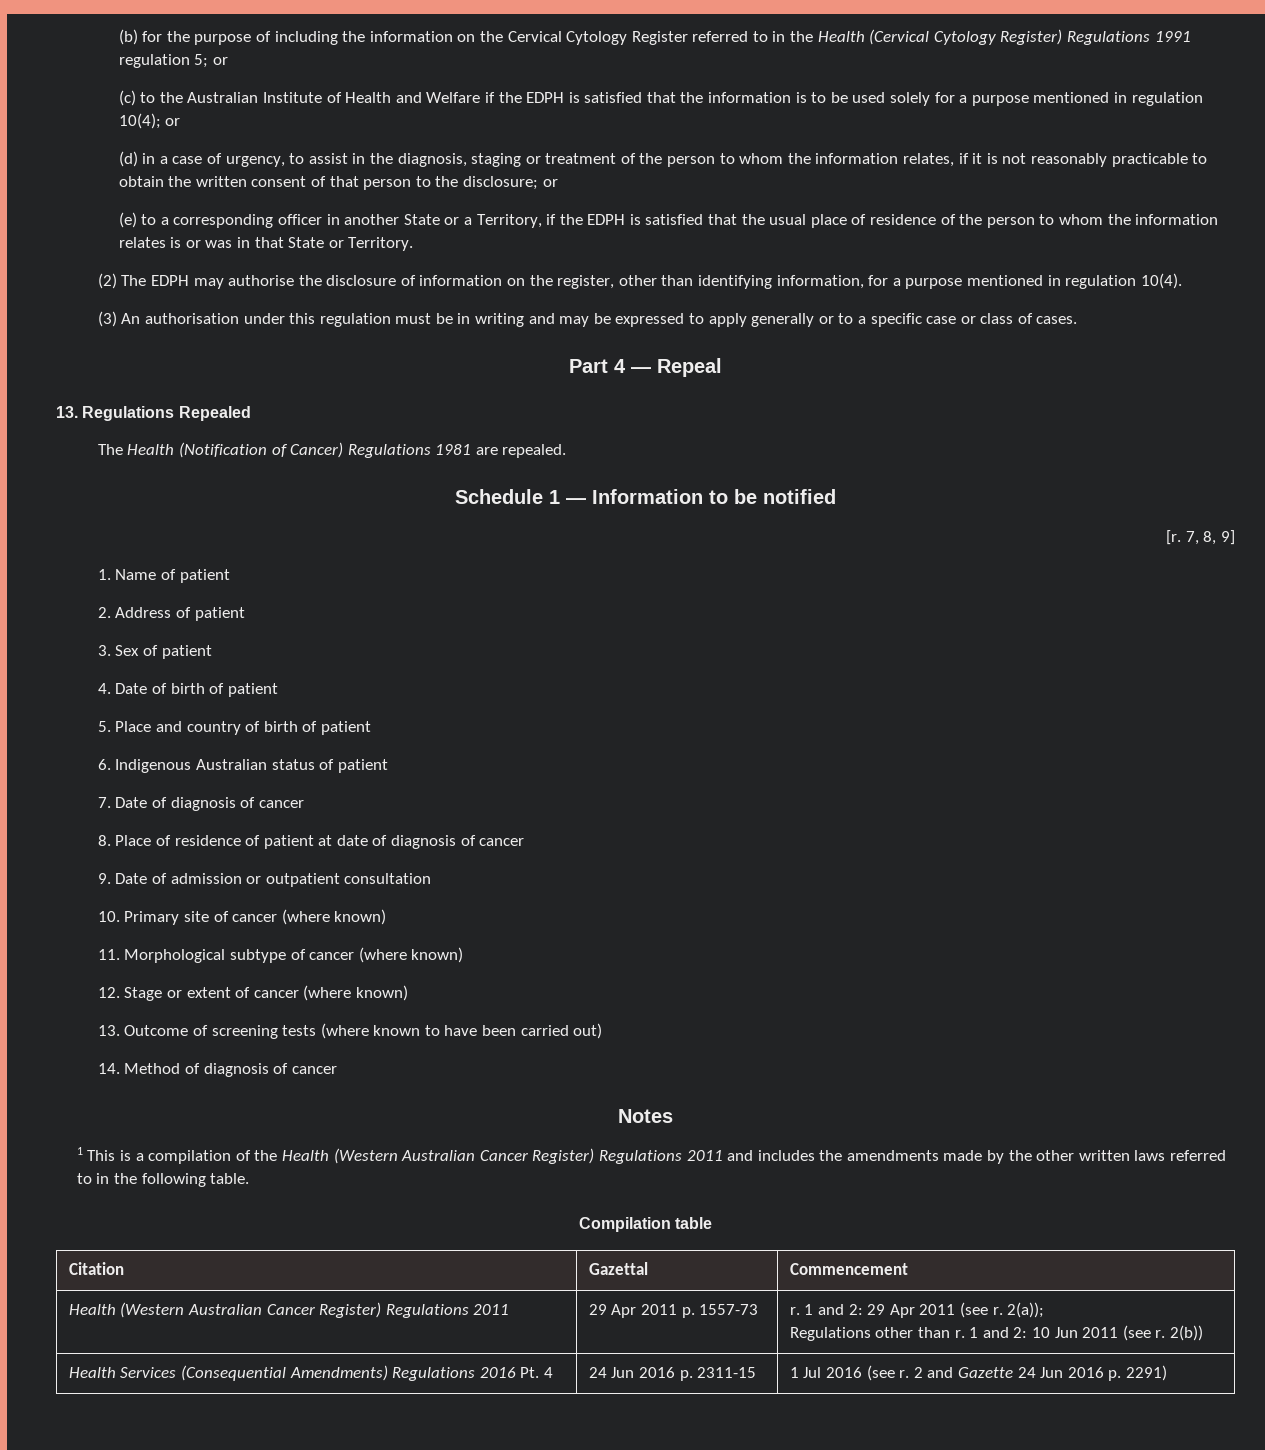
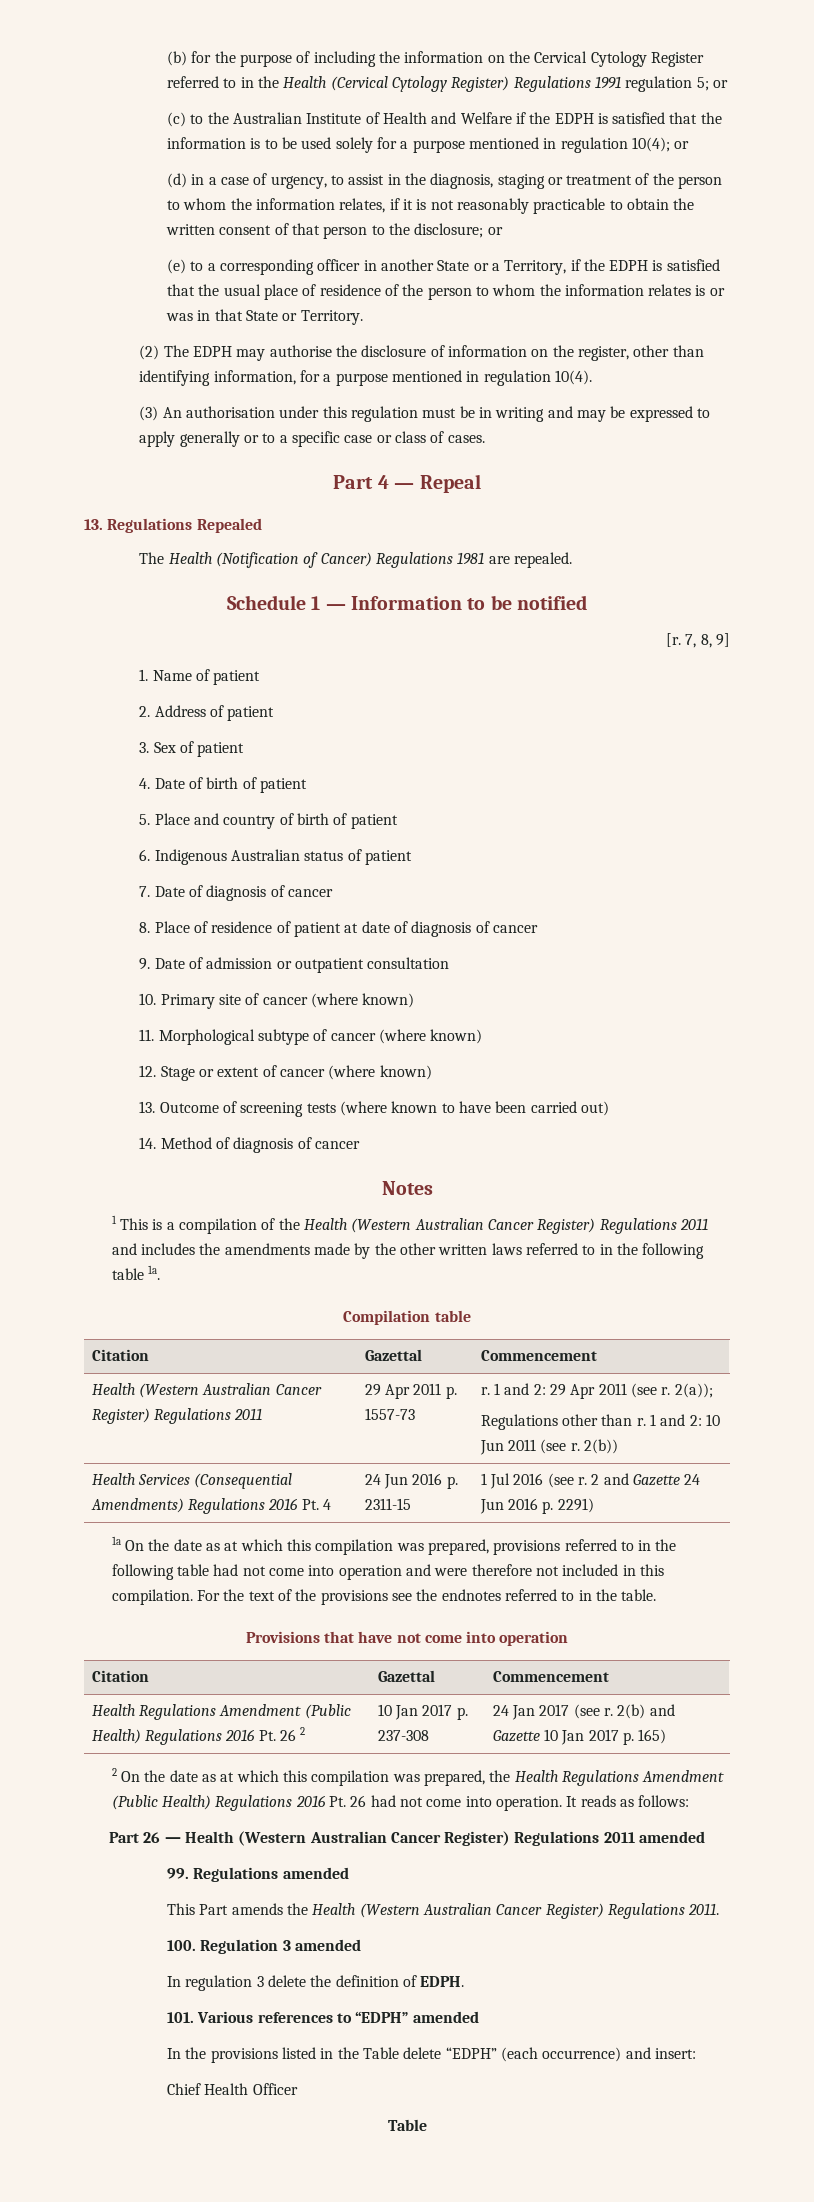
[210,1173,250,1184] table. -> [111,1265,160,1280] table 1a.
(1167, 1373) none -> [111,1536,677,1555] [111,1564,664,1580] [111,1589,657,1605] [245,1631,569,1646] [91,1670,149,1682] [377,1670,435,1682] [492,1671,609,1682] [91,1704,351,1720] [91,1727,306,1745] [377,1704,468,1720] [377,1730,429,1741] [492,1704,675,1720] [492,1729,667,1745] [111,1768,725,1786] [111,1795,690,1811] [108,1831,706,1846] [167,1867,349,1882] [167,1903,720,1919] [167,1939,361,1954] [167,1975,465,1991] [167,2011,479,2023] [167,2047,696,2063] [167,2083,298,2095] [387,2119,427,2131] // 1a On the date as at which this compilation was prepared, provisions referred to in the following table had not come into operation and were therefore not included in this compilation. For the text of the provisions see the endnotes referred to in the table. // Provisions that have not come into operation // Citation | Gazettal | Commencement // Health Regulations Amendment (Public Health) Regulations 2016 Pt. 26 2 | 10 Jan 2017 p. 237-308 | 24 Jan 2017 (see r. 2(b) and Gazette 10 Jan 2017 p. 165) // 2 On the date as at which this compilation was prepared, the Health Regulations Amendment (Public Health) Regulations 2016 Pt. 26 had not come into operation. It reads as follows: // Part 26 — Health (Western Australian Cancer Register) Regulations 2011 amended // 99. Regulations amended // This Part amends the Health (Western Australian Cancer Register) Regulations 2011. // 100. Regulation 3 amended // In regulation 3 delete the definition of EDPH. // 101. Various references to “EDPH” amended // In the provisions listed in the Table delete “EDPH” (each occurrence) and insert: // Chief Health Officer // Table

